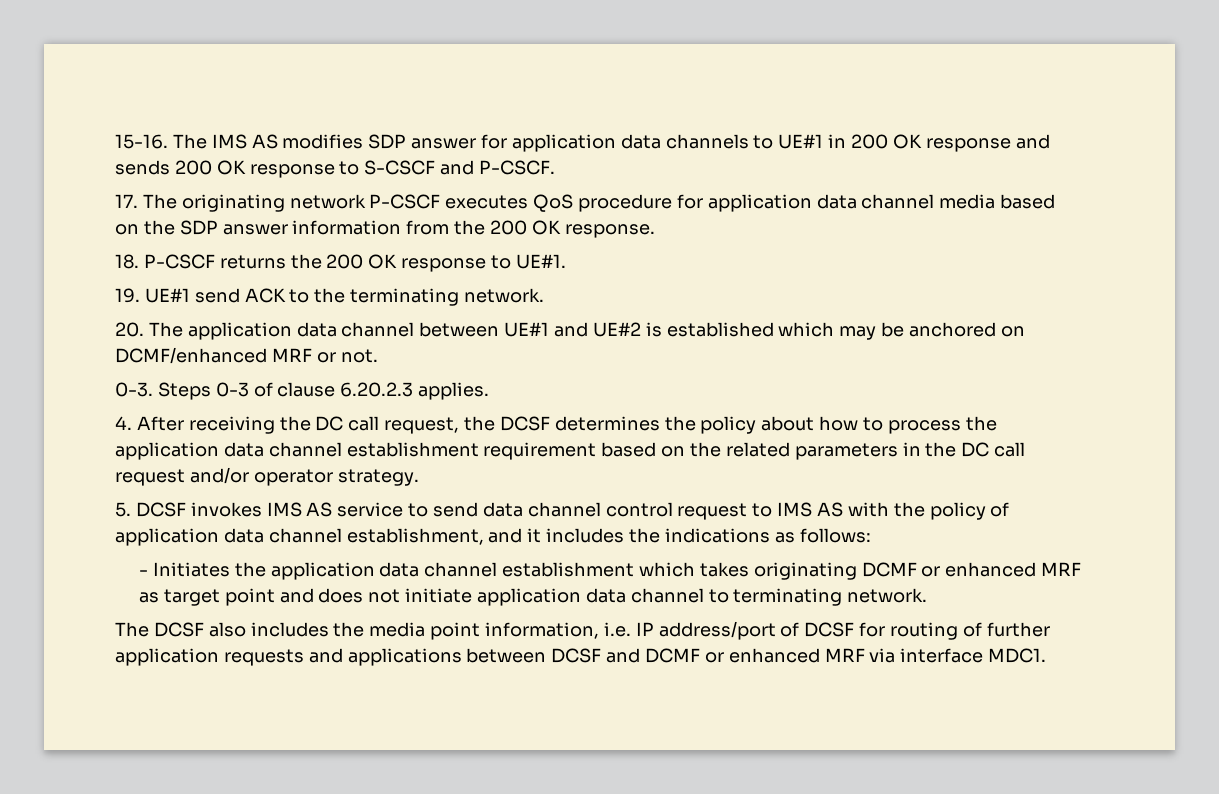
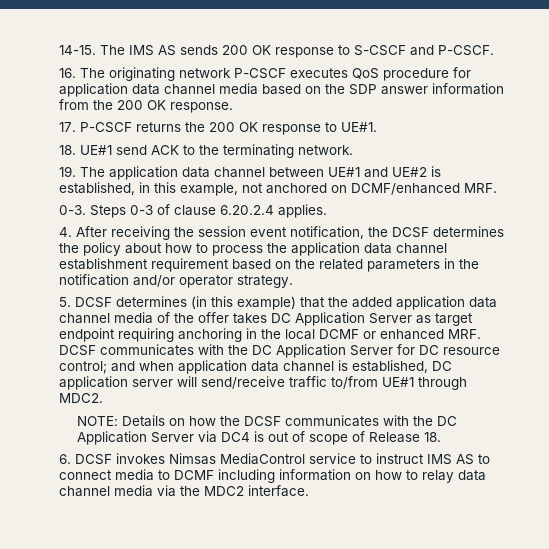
[114,134,168,149] 15-16. -> [58,45,96,55] 14-15.
[282,134,1050,152] modifies SDP answer for application data channels to UE#1 in 200 OK response and -> (176, 50) none
[114,194,138,208] 17. -> [58,68,76,78] 16.
[114,254,139,269] 18. -> [58,122,76,132] 17.
[114,288,140,303] 19. -> [58,145,76,155] 18.
[114,322,144,337] 20. -> [58,166,76,177] 19.
[666,322,1025,340] [114,347,378,364] established which may be anchored on DCMF/enhanced MRF or not. -> [58,182,497,196] established, in this example, not anchored on DCMF/enhanced MRF.
[340,382,414,397] 6.20.2.3 -> [219,205,274,215] 6.20.2.4
[315,416,460,434] DC call request, -> [197,226,364,239] session event notification,
[961,442,1026,457] [114,469,185,486] DC call request -> [58,274,129,286] notification
[190,502,1010,520] [114,528,871,546] [138,562,1082,580] [138,588,928,606] [114,621,1050,640] [114,648,1047,666] invokes IMS AS service to send data channel control request to IMS AS with the policy of application data channel establishment, and it includes the indications as follows: // - Initiates the application data channel establishment which takes originating DCMF or enhanced MRF as target point and does not initiate application data channel to terminating network. // The DCSF also includes the media point information, i.e. IP address/port of DCSF for routing of further application requests and applications between DCSF and DCMF or enhanced MRF via interface MDC1. -> [115,296,497,310] [58,312,473,326] [58,328,481,342] [58,344,500,358] [58,360,452,374] [58,376,467,390] [58,393,103,403] [77,415,458,427] [77,431,442,445] [58,453,490,465] [58,469,486,483] [58,485,309,497] determines (in this example) that the added application data channel media of the offer takes DC Application Server as target endpoint requiring anchoring in the local DCMF or enhanced MRF. DCSF communicates with the DC Application Server for DC resource control; and when application data channel is established, DC application server will send/receive traffic to/from UE#1 through MDC2. // NOTE: Details on how the DCSF communicates with the DC Application Server via DC4 is out of scope of Release 18. // 6. DCSF invokes Nimsas MediaControl service to instruct IMS AS to connect media to DCMF including information on how to relay data channel media via the MDC2 interface.

